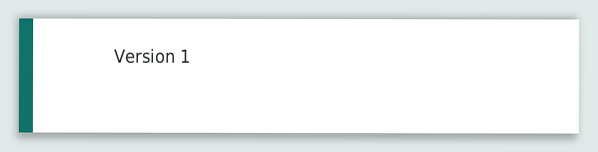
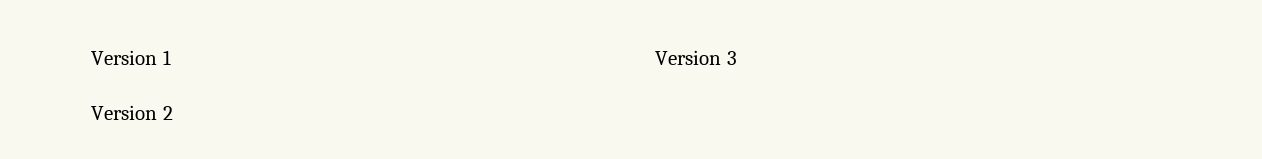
(191, 55) none -> [91,105,173,120] [655,50,737,65] // Version 2 // Version 3

